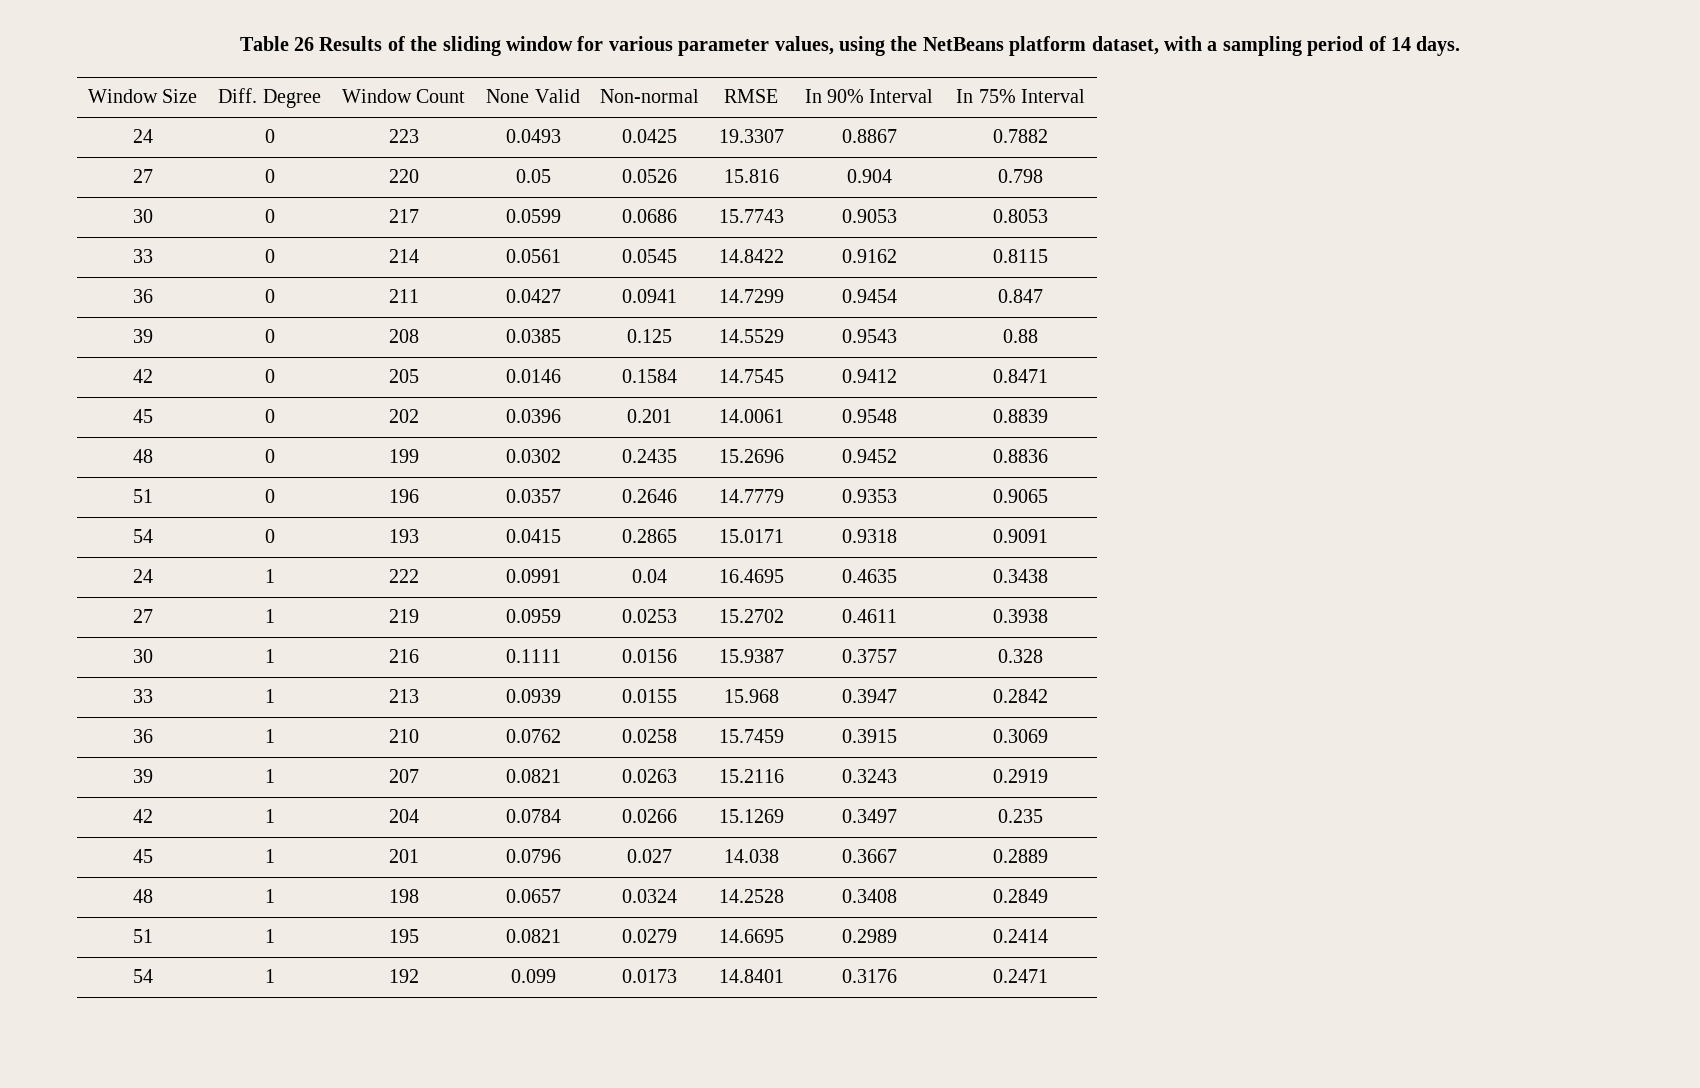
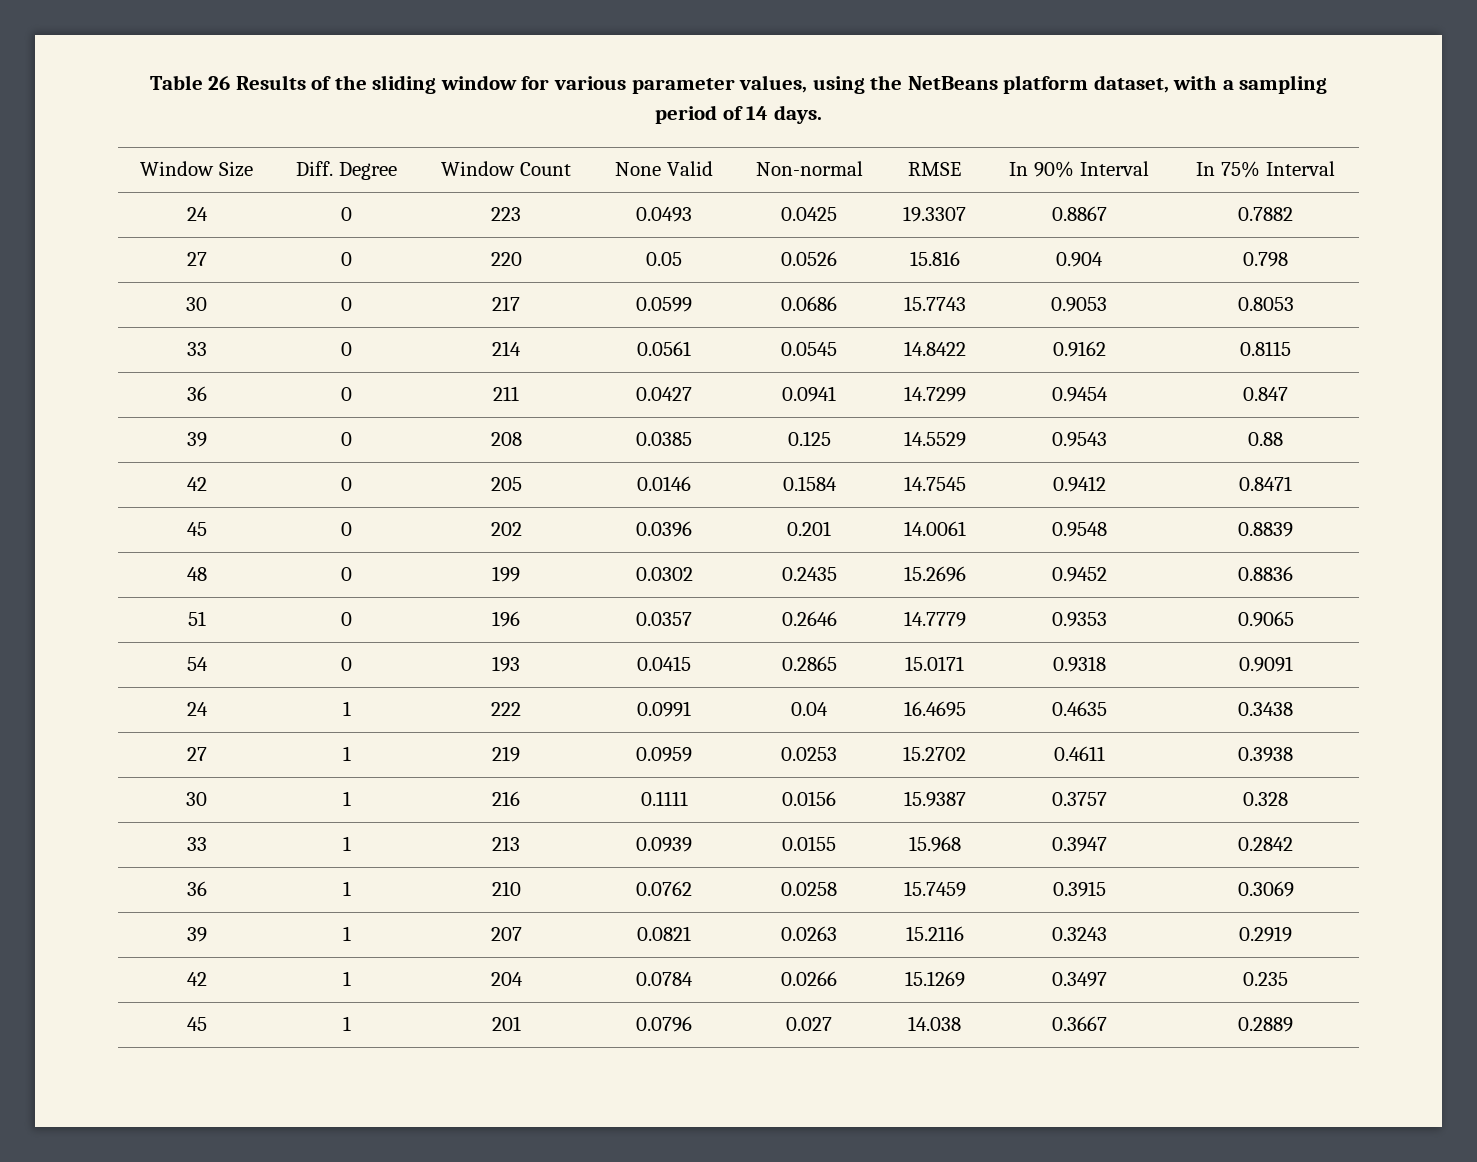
[132,889,153,903] [264,889,275,903] [388,889,419,903] [505,889,561,903] [621,889,677,903] [718,889,784,903] [841,889,897,903] [992,889,1048,903] [132,929,153,943] [264,929,275,943] [388,929,419,943] [505,929,561,943] [621,929,677,943] [718,929,784,943] [841,929,897,943] [992,929,1048,943] [132,969,153,983] [264,969,275,983] [388,969,419,983] [510,969,556,983] [621,969,677,983] [718,969,784,983] [841,969,897,983] [992,969,1048,983] // 48 | 1 | 198 | 0.0657 | 0.0324 | 14.2528 | 0.3408 | 0.2849 // 51 | 1 | 195 | 0.0821 | 0.0279 | 14.6695 | 0.2989 | 0.2414 // 54 | 1 | 192 | 0.099 | 0.0173 | 14.8401 | 0.3176 | 0.2471 -> (1293, 1024) none

